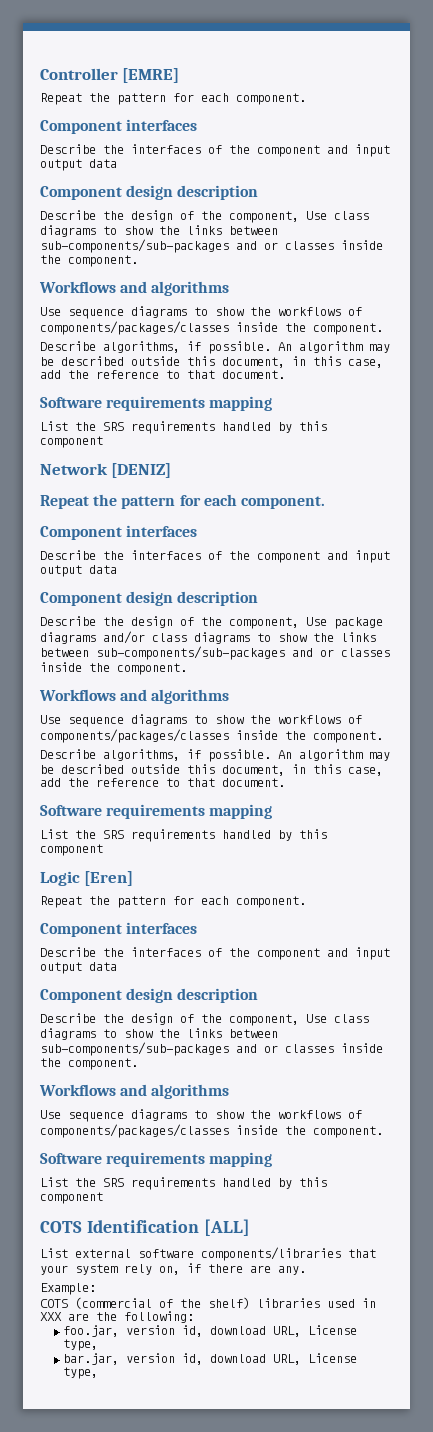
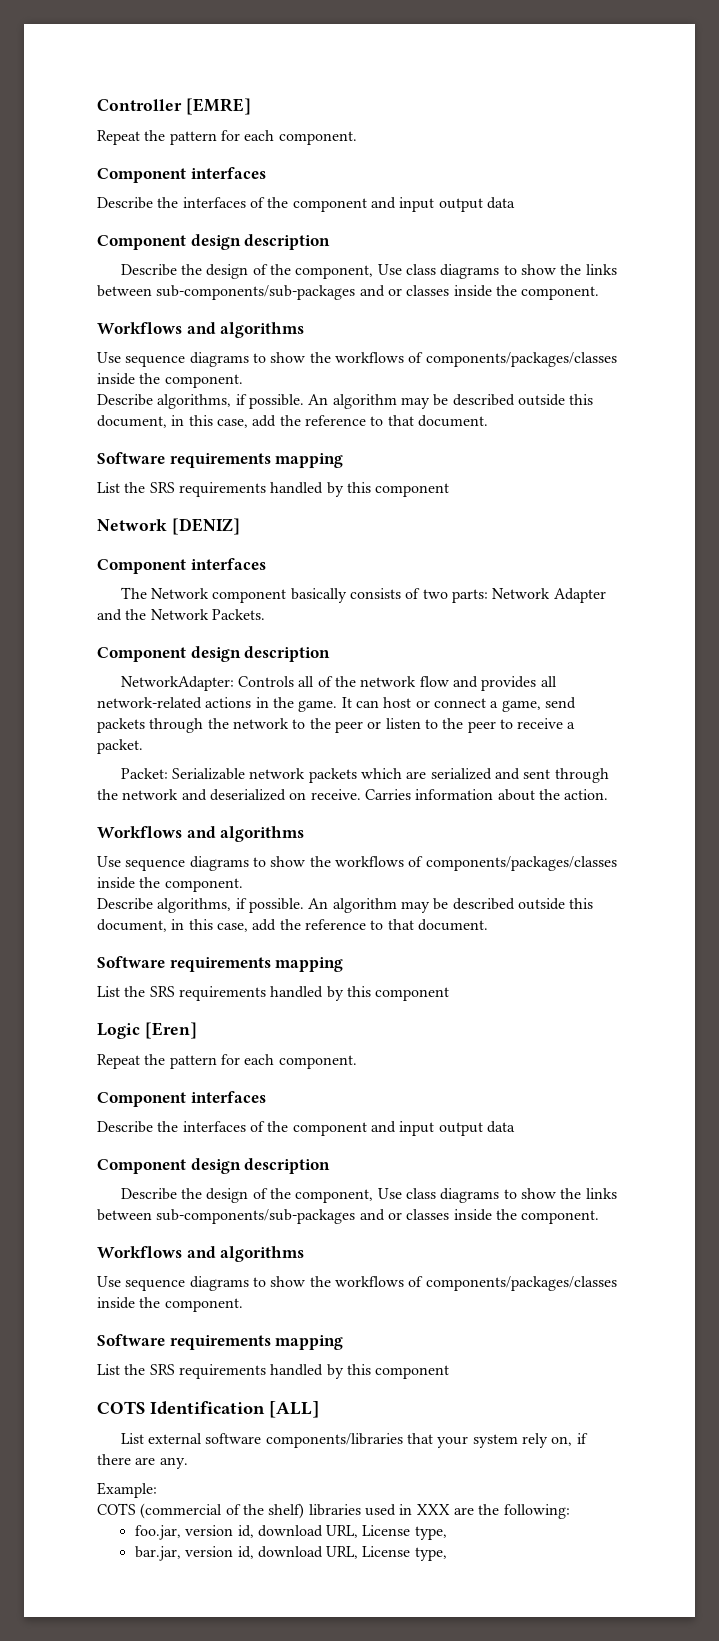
[40,494,325,509] [40,525,198,540] [40,550,390,563] [40,565,117,577] [40,591,259,606] [40,616,383,629] [40,631,376,644] [40,646,390,660] [40,662,187,675] Repeat the pattern for each component. // Component interfaces // Describe the interfaces of the component and input output data // Component design description // Describe the design of the component, Use package diagrams and/or class diagrams to show the links between sub-components/sub-packages and or classes inside the component. -> [97,558,266,574] [120,587,606,603] [97,609,265,621] [97,646,331,662] [120,676,557,691] [97,697,576,712] [97,718,576,733] [97,739,143,754] [120,768,609,783] [97,789,609,801] Component interfaces // The Network component basically consists of two parts: Network Adapter and the Network Packets. // Component design description // NetworkAdapter: Controls all of the network flow and provides all network-related actions in the game. It can host or connect a game, send packets through the network to the peer or listen to the peer to receive a packet. // Packet: Serializable network packets which are serialized and sent through the network and deserialized on receive. Carries information about the action.

